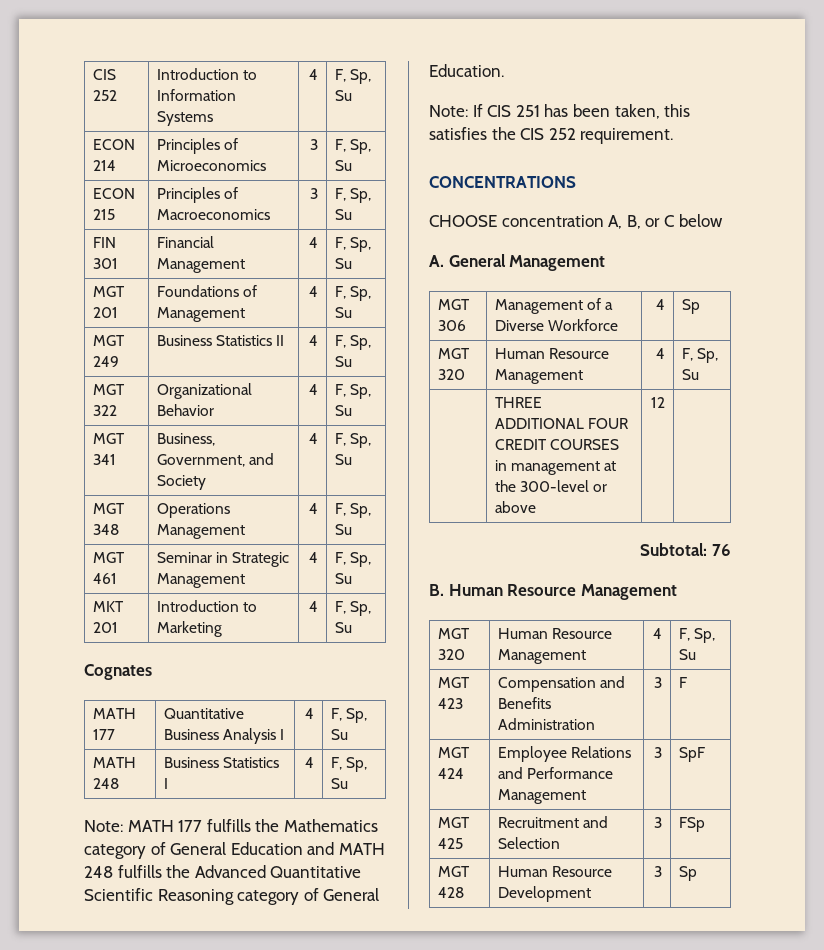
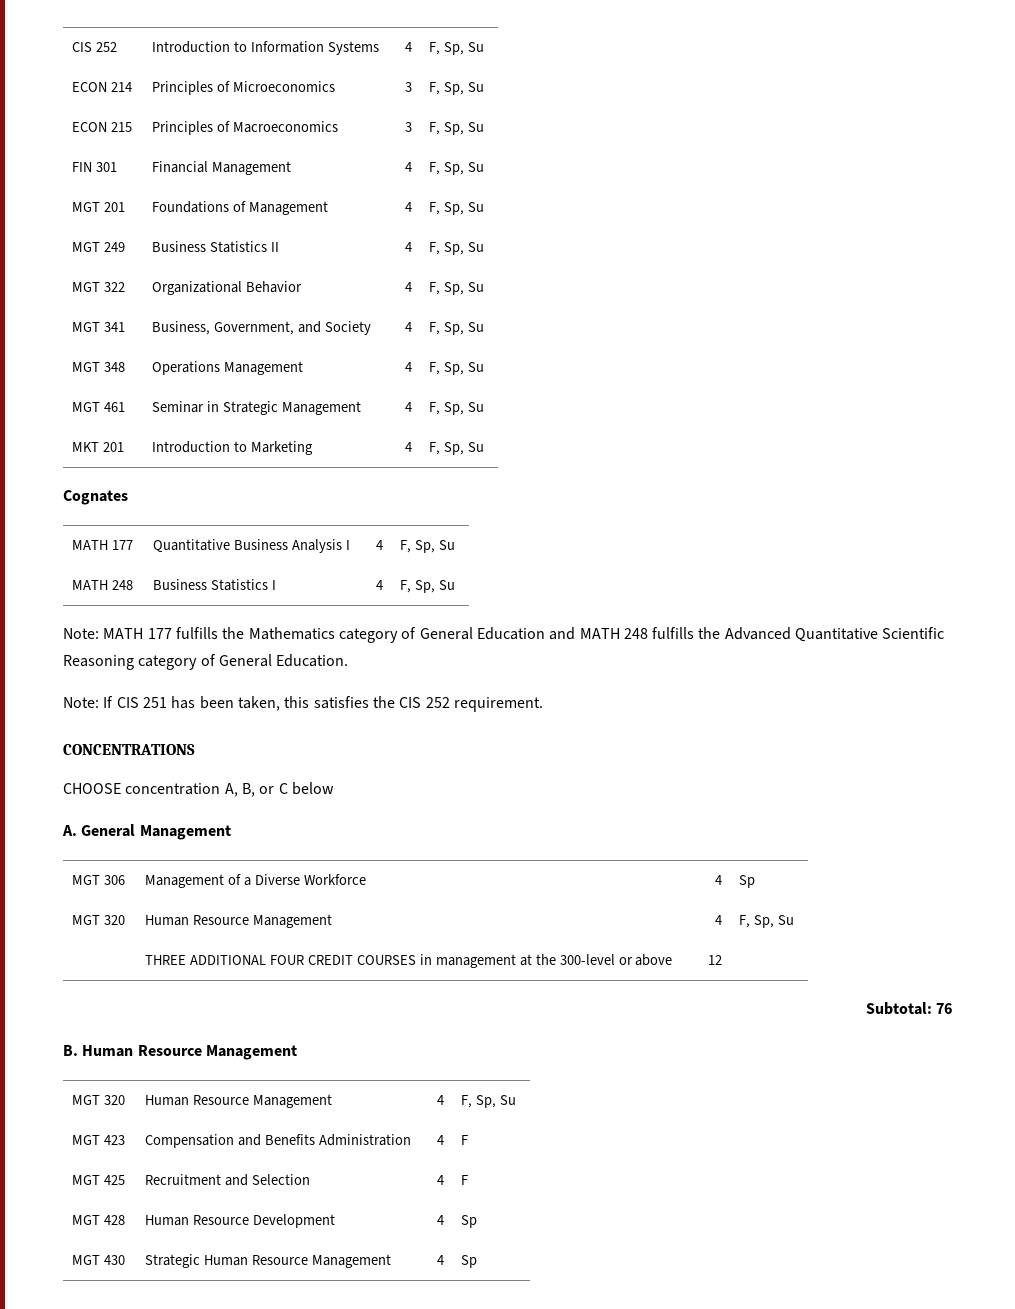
[654,677,663,688] [678,677,687,688] [437,747,470,758] [437,768,464,779] [497,746,631,762] [497,767,613,779] [497,789,586,804] [654,747,663,758] [678,747,705,762] 3 | F // MGT 424 | Employee Relations and Performance Management | 3 | SpF -> [436,1135,444,1145] [461,1135,469,1145] 4 | F
[654,817,663,828] [678,817,705,832] 3 | FSp -> [436,1175,444,1185] [461,1175,469,1185] 4 | F
[654,866,663,877] [678,866,697,881] 3 | Sp -> [436,1215,444,1225] [461,1215,478,1228] [72,1255,126,1265] [145,1254,392,1268] [436,1255,444,1265] [461,1255,478,1268] 4 | Sp // MGT 430 | Strategic Human Resource Management | 4 | Sp

